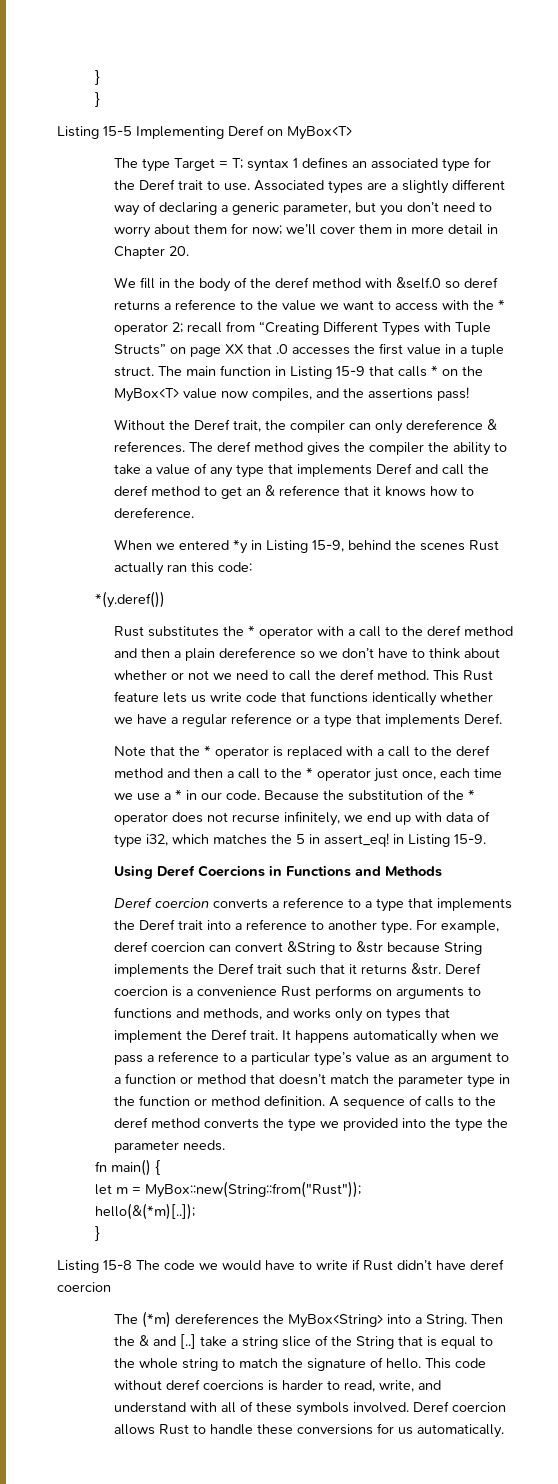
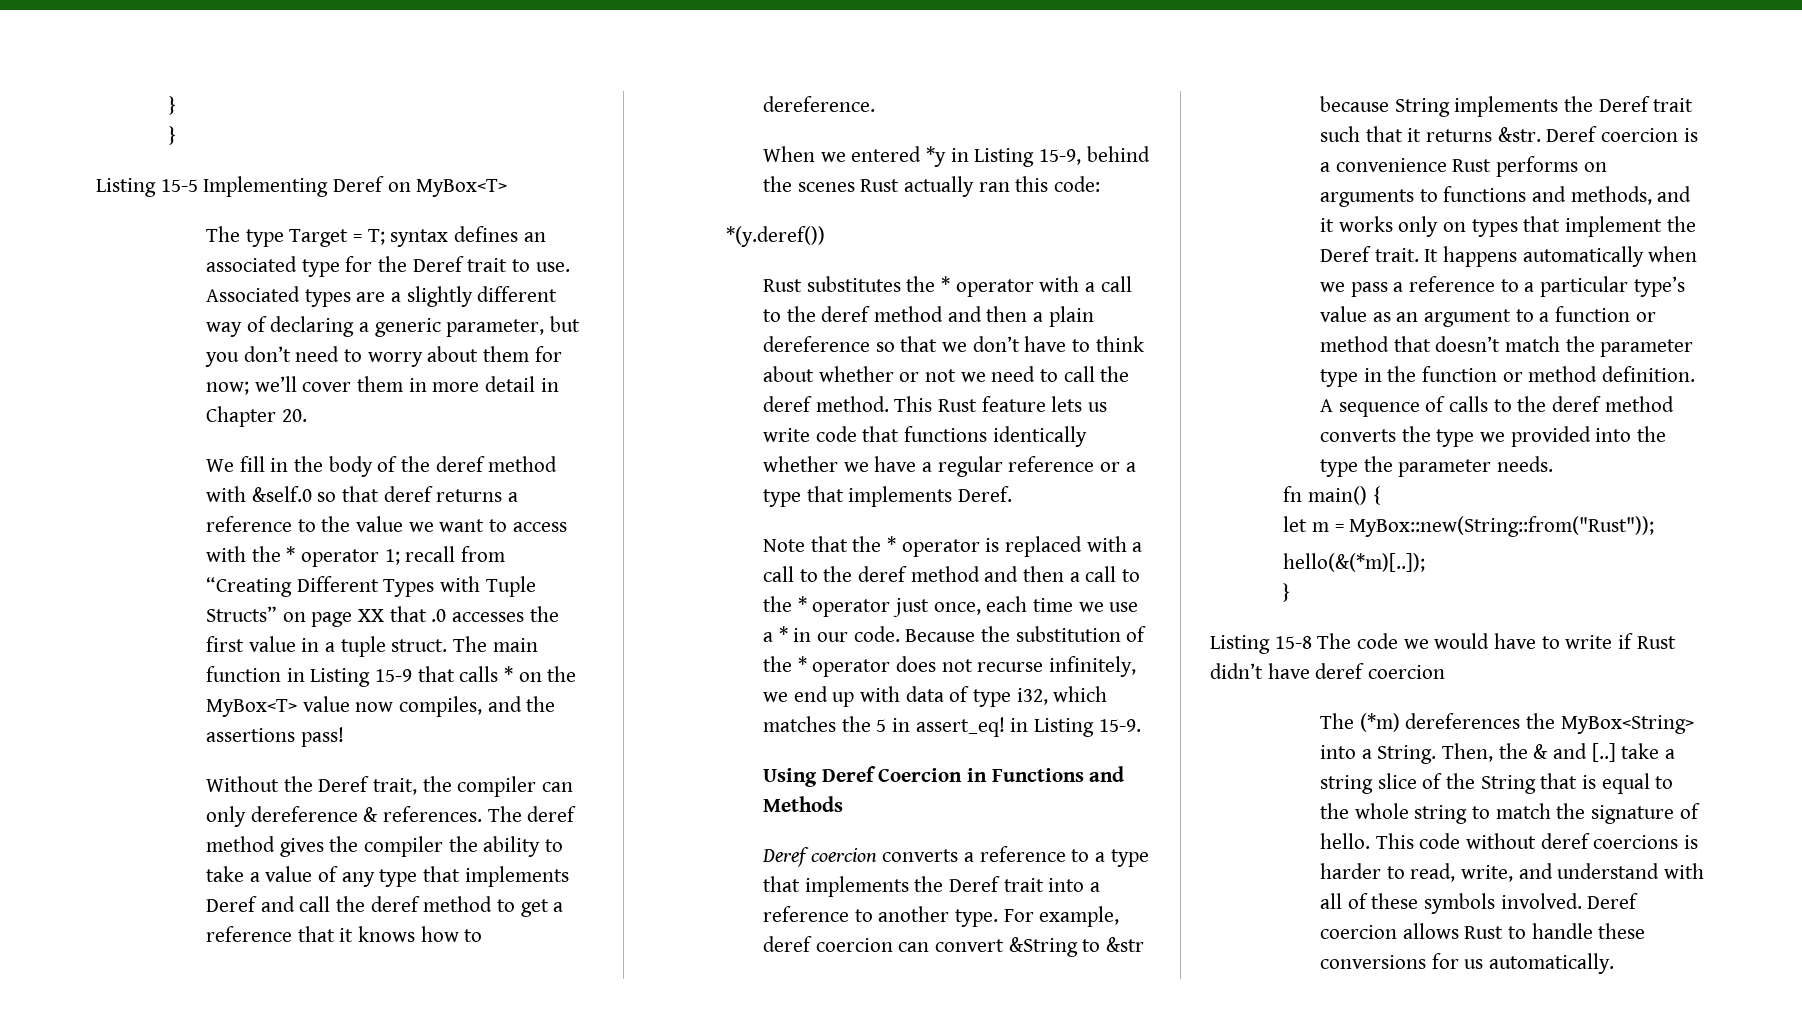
[292,158,298,168] 1 -> (449, 238) none
(460, 285) none -> [341,486,379,502] that
[171,322,183,333] 2; -> [384,549,400,565] 1;
[245,485,275,496] an & -> [553,902,564,912] a
(315, 655) none -> [900,336,938,352] that
[197,865,265,877] Coercions -> [878,768,963,782] Coercion
(289, 1013) none -> [1319,218,1334,232] it
[470,1314,503,1324] Then -> [1441,743,1493,762] Then,

